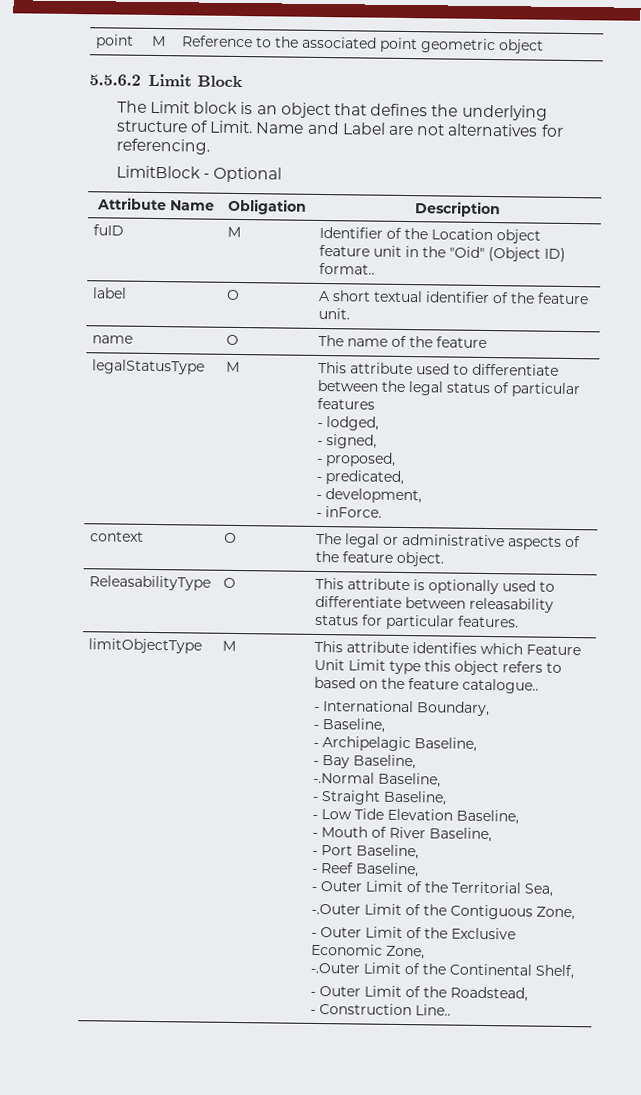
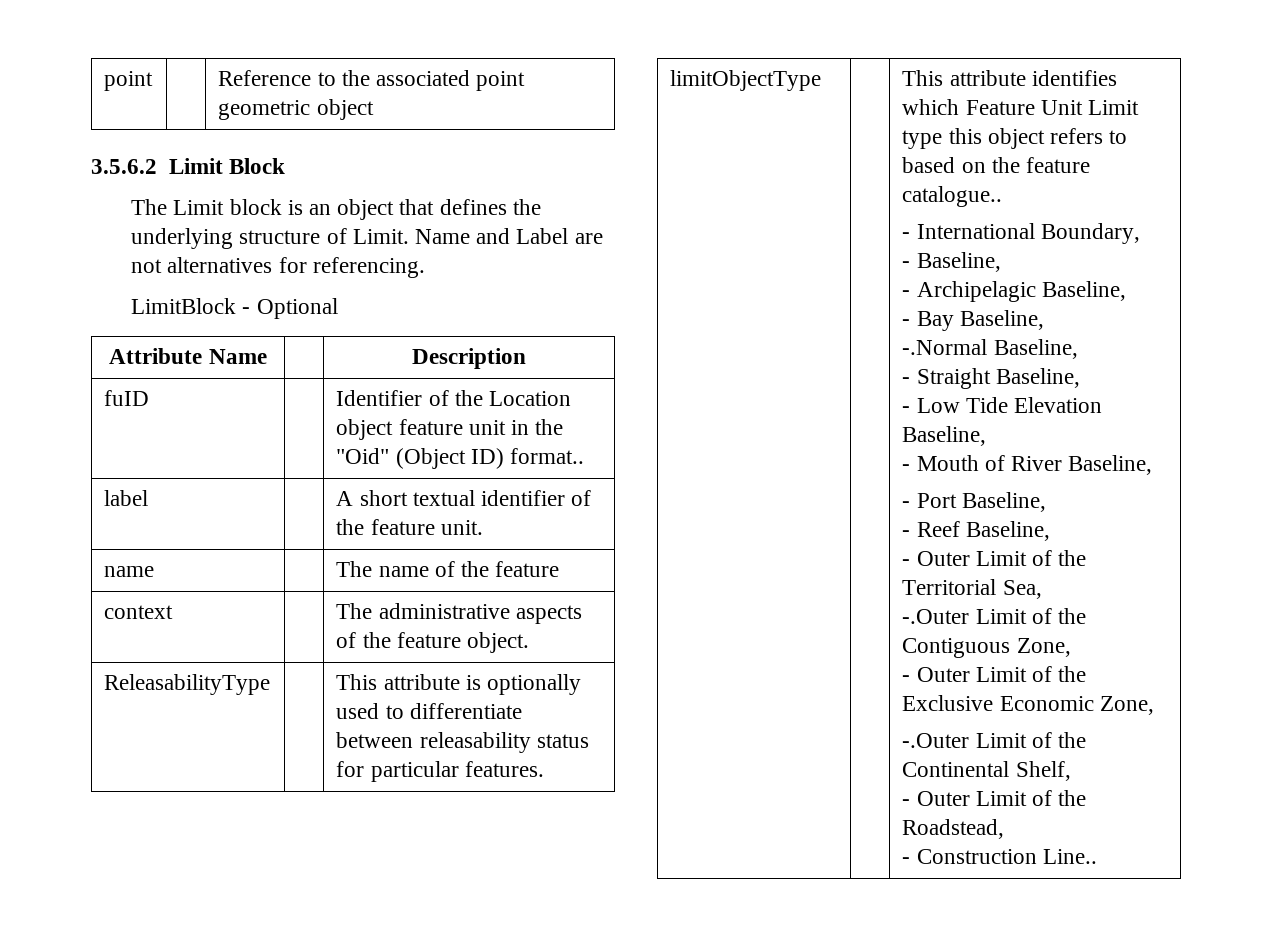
[152,35,167,47] M -> (154, 81) none
[89,74,141,86] 5.5.6.2 -> [91,159,157,174] 3.5.6.2
[228,198,308,215] Obligation -> (267, 356) none
[227,226,242,238] M -> (150, 398) none
[226,289,241,301] O -> (149, 498) none
[226,334,240,346] O -> (155, 571) none
[92,359,206,375] [226,361,241,373] [318,361,560,376] [317,379,581,398] [317,397,376,410] [317,416,380,431] [317,434,378,449] [317,452,397,467] [316,470,405,486] [316,488,423,504] [316,506,383,518] // legalStatusType | M | This attribute used to differentiate between the legal status of particular features // - lodged, // - signed, // - proposed, // - predicated, // - development, // - inForce. -> (560, 569) none
[224,532,238,543] [316,532,400,548] O | The legal or -> [336,603,373,619] | The
[223,577,237,588] O -> (271, 684) none
[222,640,237,651] M -> (822, 80) none

